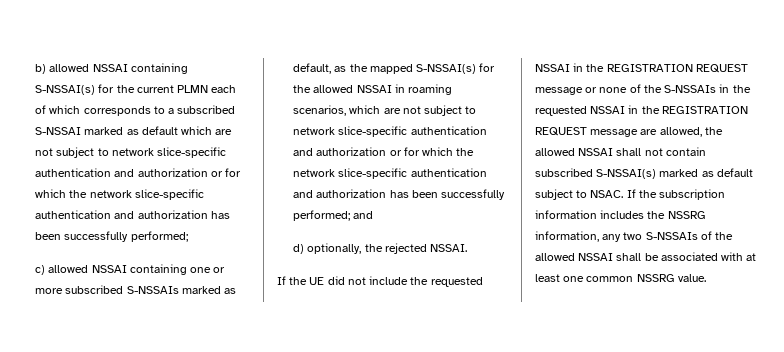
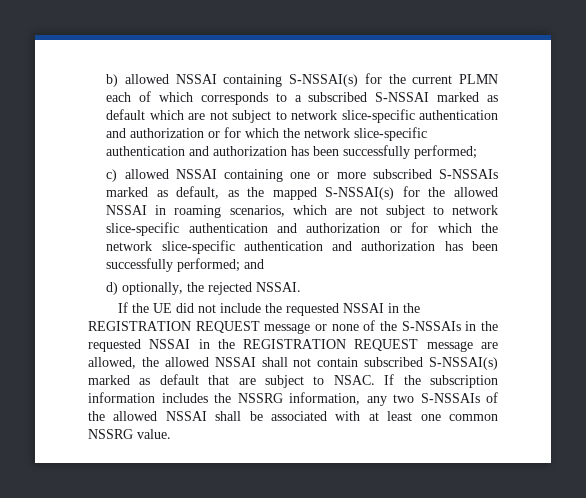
(753, 172) none -> [208,375,256,385] that are

